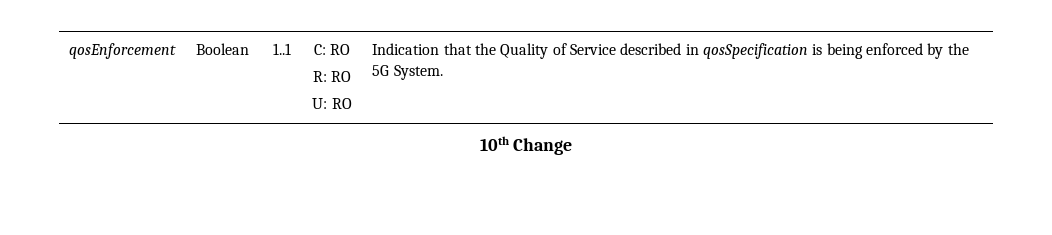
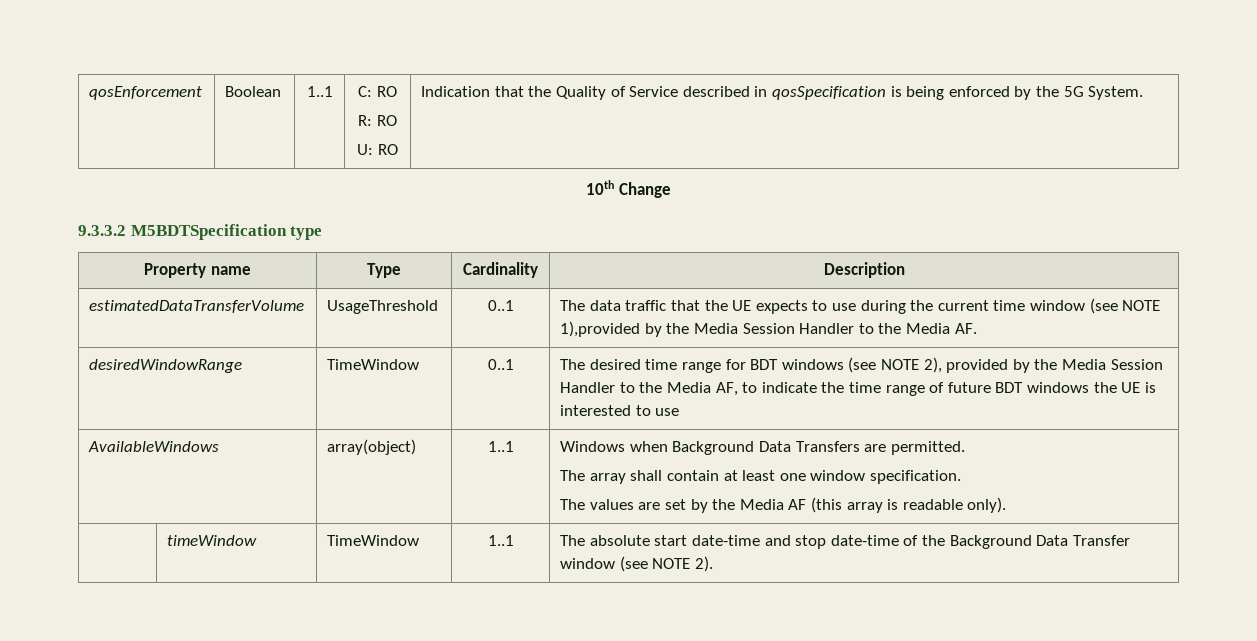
(573, 146) none -> [78,224,323,240] [144,263,251,278] [367,263,401,278] [463,262,538,278] [823,262,905,278] [89,300,305,313] [327,300,439,314] [487,300,514,311] [560,298,1161,314] [560,321,977,337] [89,359,243,373] [327,359,420,370] [487,359,514,370] [560,357,1163,373] [560,382,1156,396] [560,405,680,416] [88,441,220,452] [327,439,417,455] [487,441,514,452] [560,441,965,455] [560,470,961,484] [560,497,1007,513] [167,535,258,546] [327,535,420,546] [487,535,514,546] [560,535,1130,549] [560,556,714,572] // 9.3.3.2 M5BDTSpecification type // Property name | Type | Cardinality | Description // estimatedDataTransferVolume | UsageThreshold | 0..1 | The data traffic that the UE expects to use during the current time window (see NOTE 1),provided by the Media Session Handler to the Media AF. // desiredWindowRange | TimeWindow | 0..1 | The desired time range for BDT windows (see NOTE 2), provided by the Media Session Handler to the Media AF, to indicate the time range of future BDT windows the UE is interested to use // AvailableWindows | array(object) | 1..1 | Windows when Background Data Transfers are permitted. // The array shall contain at least one window specification. // The values are set by the Media AF (this array is readable only). // | timeWindow | TimeWindow | 1..1 | The absolute start date-time and stop date-time of the Background Data Transfer window (see NOTE 2).

